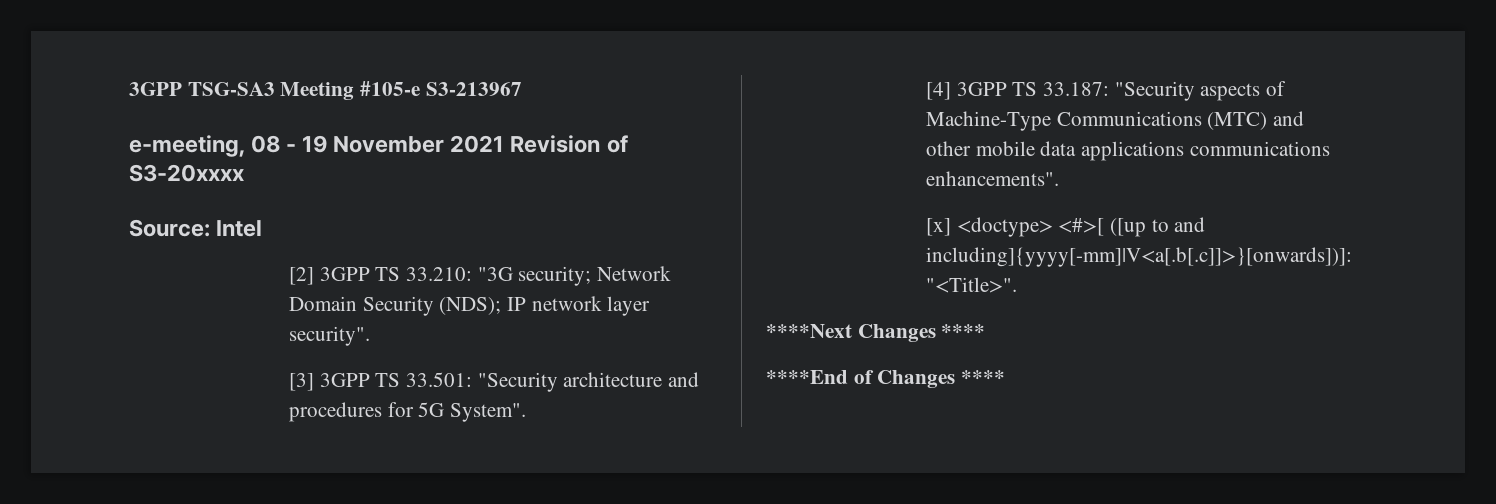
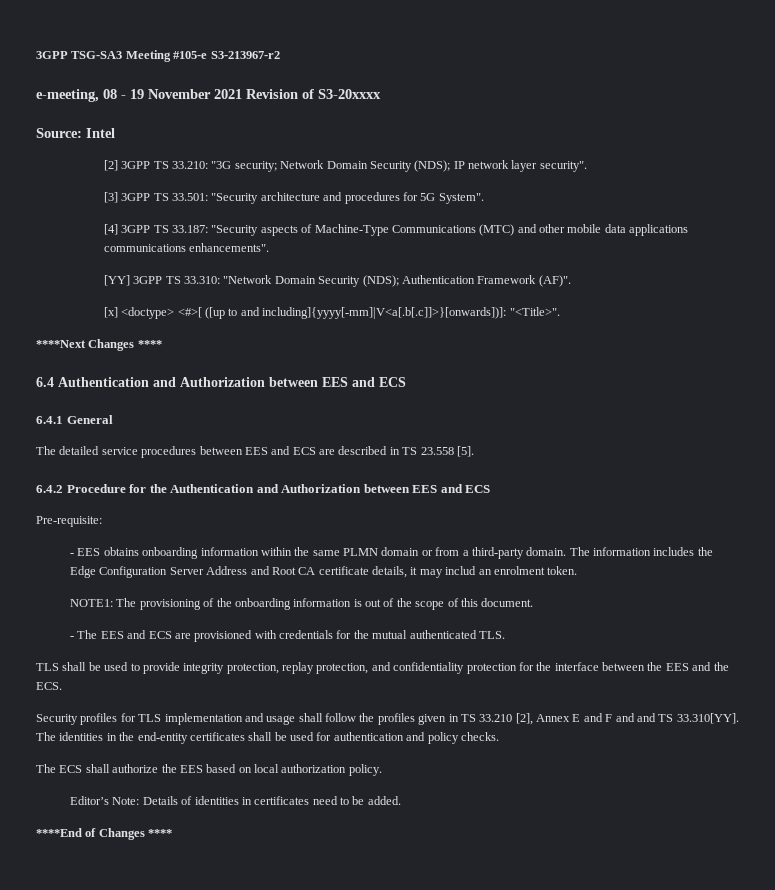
[425,82,522,96] S3-213967 -> [210,51,280,59] S3-213967-r2
(1059, 178) none -> [103,275,571,287] // [YY] 3GPP TS 33.310: "Network Domain Security (NDS); Authentication Framework (AF)".
(986, 331) none -> [36,377,406,387] [36,415,113,424] [36,446,474,458] [36,484,491,493] [36,516,102,527] [69,547,713,559] [69,566,578,578] [69,598,534,610] [69,630,505,642] [36,662,729,674] [36,682,62,690] [36,713,739,725] [36,732,499,744] [36,764,382,776] [69,796,401,805] // 6.4 Authentication and Authorization between EES and ECS // 6.4.1 General // The detailed service procedures between EES and ECS are described in TS 23.558 [5]. // 6.4.2 Procedure for the Authentication and Authorization between EES and ECS // Pre-requisite: // - EES obtains onboarding information within the same PLMN domain or from a third-party domain. The information includes the Edge Configuration Server Address and Root CA certificate details, it may includ an enrolment token. // NOTE1: The provisioning of the onboarding information is out of the scope of this document. // - The EES and ECS are provisioned with credentials for the mutual authenticated TLS. // TLS shall be used to provide integrity protection, replay protection, and confidentiality protection for the interface between the EES and the ECS. // Security profiles for TLS implementation and usage shall follow the profiles given in TS 33.210 [2], Annex E and F and and TS 33.310[YY]. The identities in the end-entity certificates shall be used for authentication and policy checks. // The ECS shall authorize the EES based on local authorization policy. // Editor’s Note: Details of identities in certificates need to be added.

